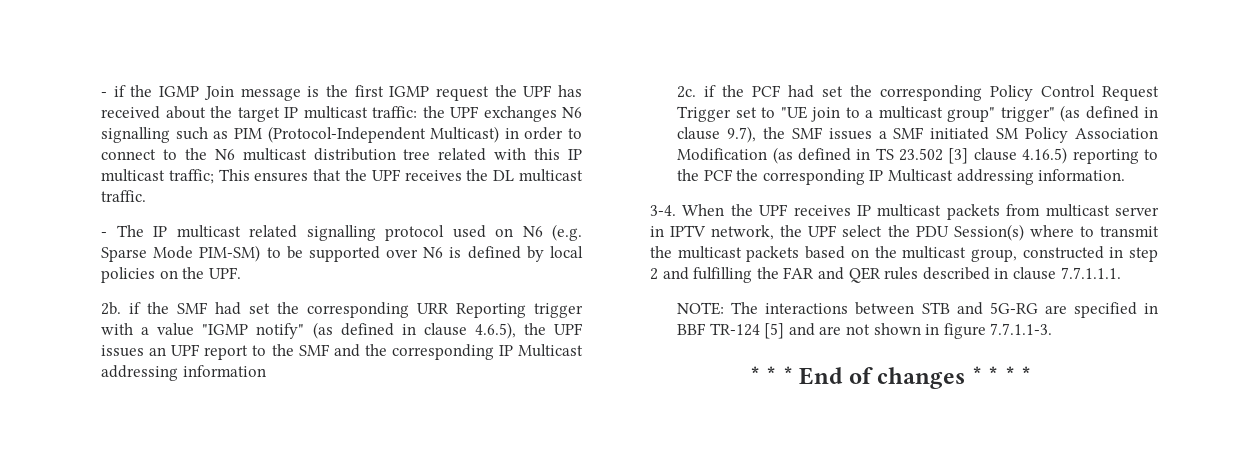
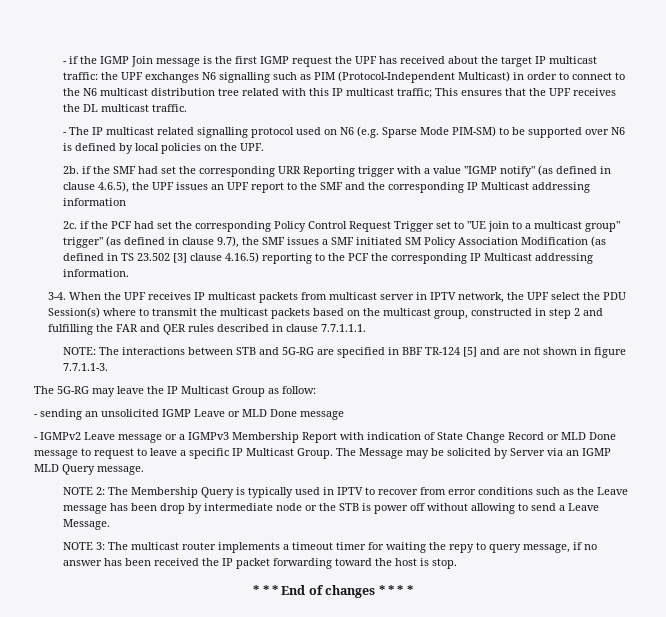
(1053, 329) none -> [34,386,316,397] [34,409,344,420] [34,432,616,443] [34,448,611,459] [34,464,144,475] [62,487,628,498] [62,503,599,514] [62,519,110,530] [62,542,597,553] [62,558,457,569] // The 5G-RG may leave the IP Multicast Group as follow: // - sending an unsolicited IGMP Leave or MLD Done message // - IGMPv2 Leave message or a IGMPv3 Membership Report with indication of State Change Record or MLD Done message to request to leave a specific IP Multicast Group. The Message may be solicited by Server via an IGMP MLD Query message. // NOTE 2: The Membership Query is typically used in IPTV to recover from error conditions such as the Leave message has been drop by intermediate node or the STB is power off without allowing to send a Leave Message. // NOTE 3: The multicast router implements a timeout timer for waiting the repy to query message, if no answer has been received the IP packet forwarding toward the host is stop.

